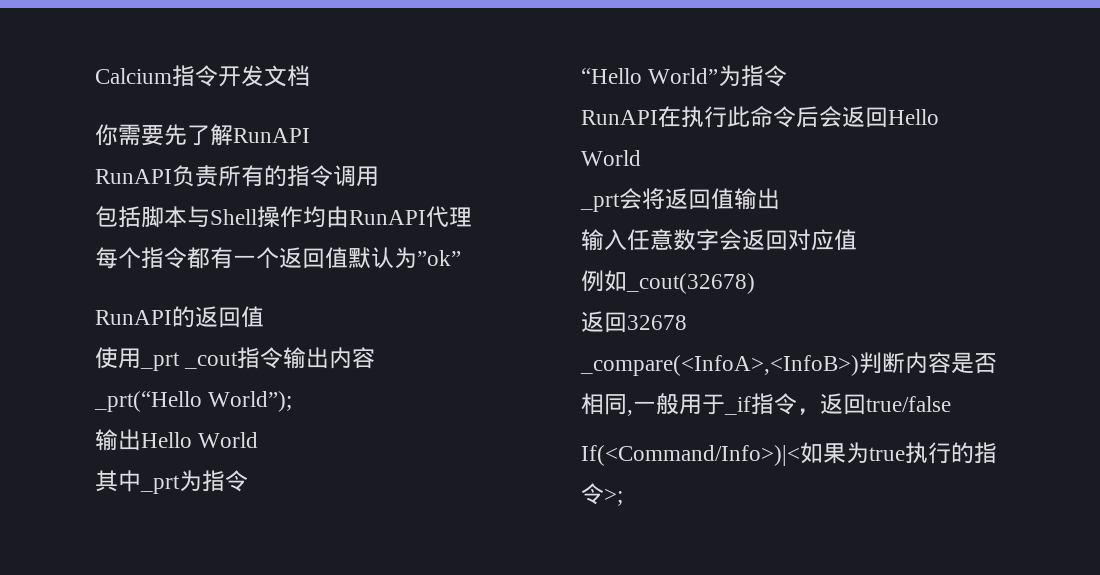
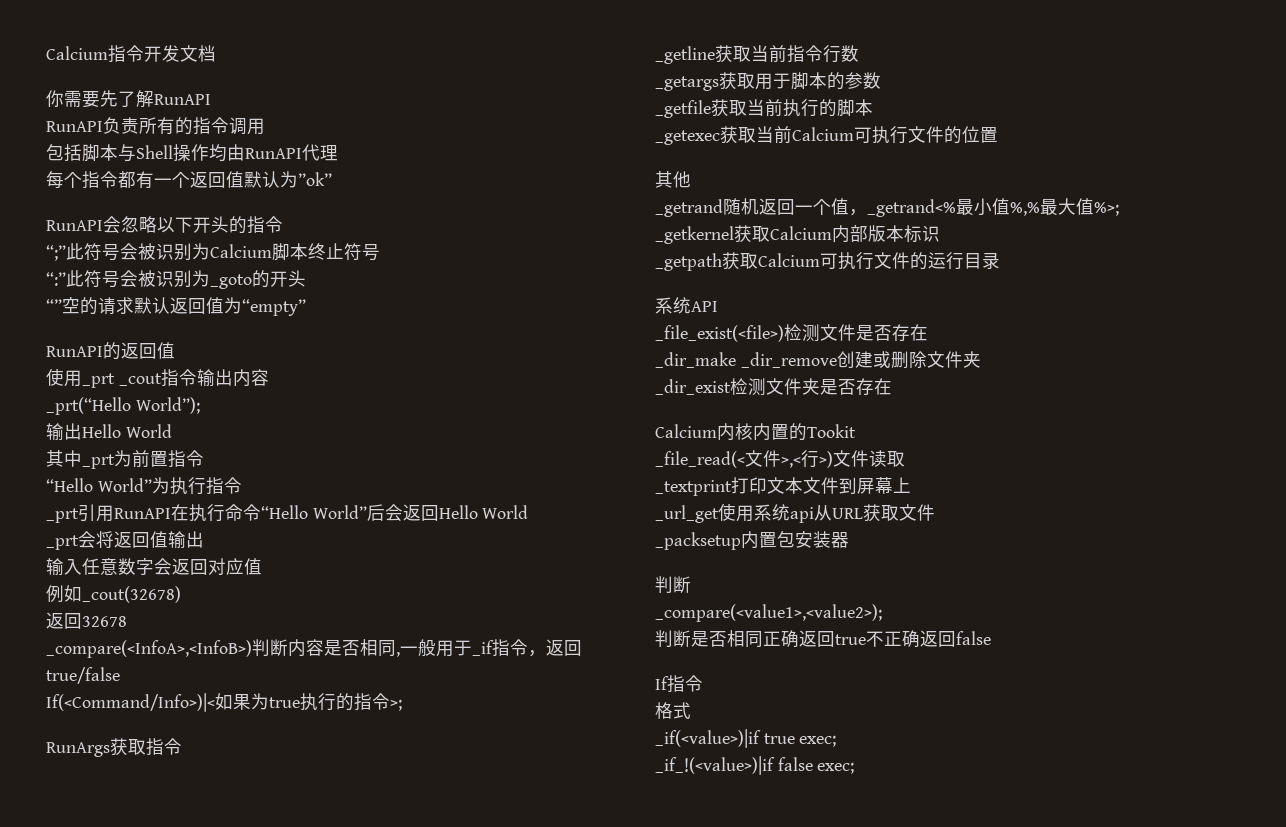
(461, 258) none -> [46,216,283,234] [46,243,380,261] [46,270,306,289] [46,297,306,316] // RunAPI会忽略以下开头的指令 // “;”此符号会被识别为Calcium脚本终止符号 // “:”此符号会被识别为_goto的开头 // “”空的请求默认返回值为“empty”
(202, 481) none -> [132,450,168,468] 前置
[741,65,788,87] 指令 // -> [169,477,242,495] [46,504,114,523] 执行指令 // _prt引用
[727,106,796,128] 此命令 -> [225,504,367,521] 命令“Hello World”
(623, 497) none -> [46,738,182,757] [655,45,859,64] [655,72,881,91] [655,99,873,118] [655,126,998,145] [655,171,691,188] [655,198,1119,217] [655,225,940,244] [655,252,1000,271] [655,297,718,314] [655,324,928,342] [655,351,981,369] [655,378,892,396] [655,423,856,441] [655,450,905,468] [655,477,911,496] [655,503,935,523] [655,531,849,550] [655,576,691,593] [655,604,882,622] [655,630,991,648] [655,675,703,693] [655,702,691,719] [655,729,837,748] [655,756,855,775] // RunArgs获取指令 // _getline获取当前指令行数 // _getargs获取用于脚本的参数 // _getfile获取当前执行的脚本 // _getexec获取当前Calcium可执行文件的位置 // 其他 // _getrand随机返回一个值，_getrand<%最小值%,%最大值%>; // _getkernel获取Calcium内部版本标识 // _getpath获取Calcium可执行文件的运行目录 // 系统API // _file_exist(<file>)检测文件是否存在 // _dir_make _dir_remove创建或删除文件夹 // _dir_exist检测文件夹是否存在 // Calcium内核内置的Tookit // _file_read(<文件>,<行>)文件读取 // _textprint打印文本文件到屏幕上 // _url_get使用系统api从URL获取文件 // _packsetup内置包安装器 // 判断 // _compare(<value1>,<value2>); // 判断是否相同正确返回true不正确返回false // If指令 // 格式 // _if(<value>)|if true exec; // _if_!(<value>)|if false exec;

